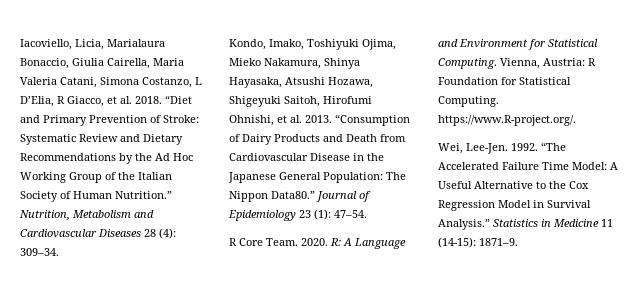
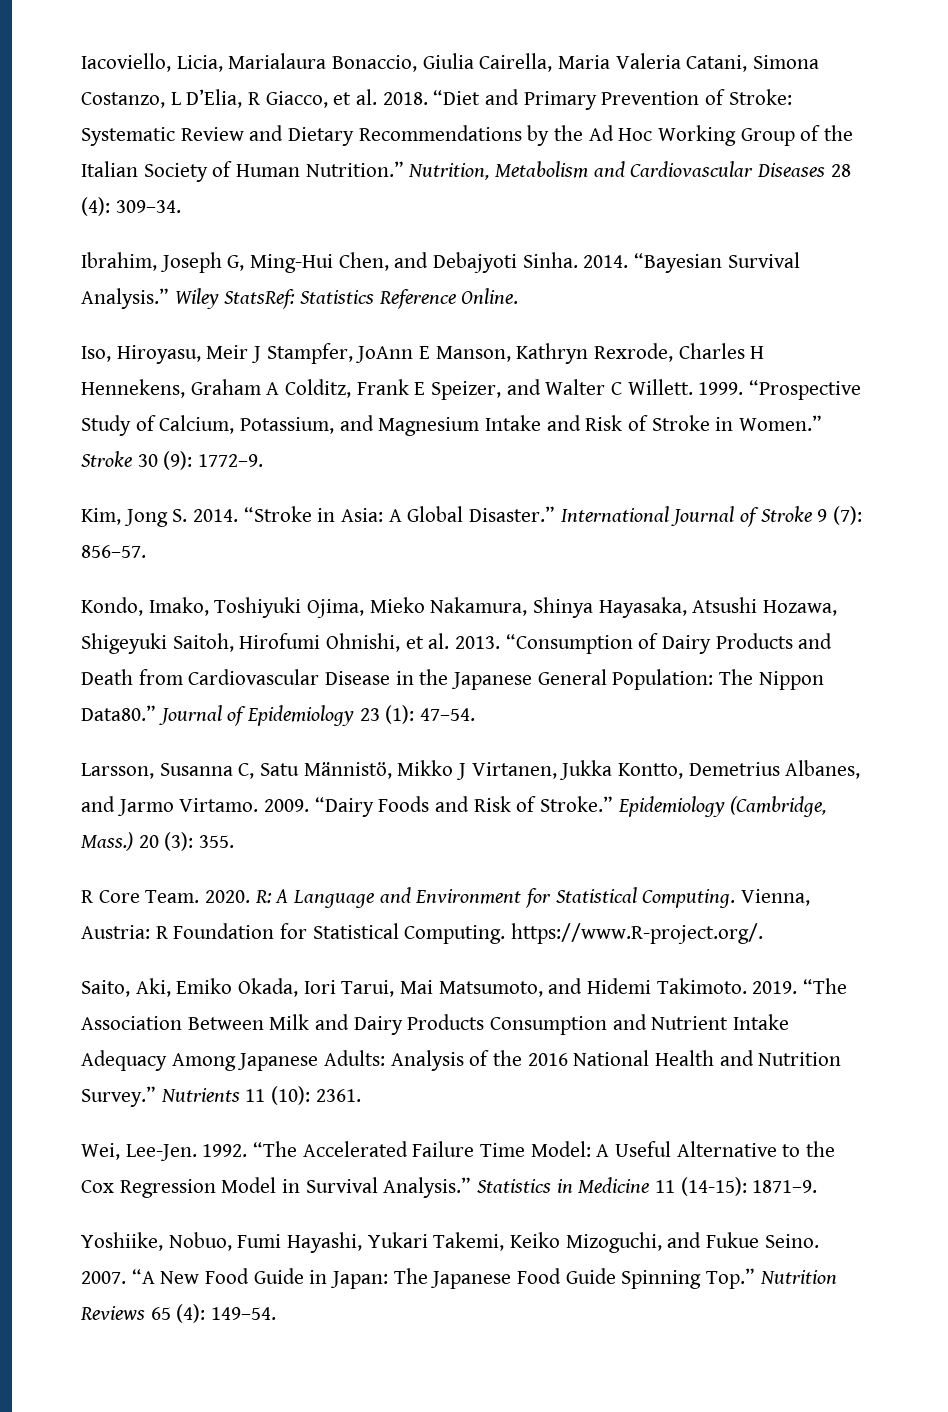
(59, 252) none -> [81,252,800,273] [81,288,519,309] [81,343,765,364] [81,379,862,400] [81,415,823,436] [81,451,264,470] [81,506,863,527] [81,545,146,558] // Ibrahim, Joseph G, Ming-Hui Chen, and Debajyoti Sinha. 2014. “Bayesian Survival Analysis.” Wiley StatsRef: Statistics Reference Online. // Iso, Hiroyasu, Meir J Stampfer, JoAnn E Manson, Kathryn Rexrode, Charles H Hennekens, Graham A Colditz, Frank E Speizer, and Walter C Willett. 1999. “Prospective Study of Calcium, Potassium, and Magnesium Intake and Risk of Stroke in Women.” Stroke 30 (9): 1772–9. // Kim, Jong S. 2014. “Stroke in Asia: A Global Disaster.” International Journal of Stroke 9 (7): 856–57.
(367, 214) none -> [81,760,861,780] [81,796,827,817] [81,832,235,851] // Larsson, Susanna C, Satu Männistö, Mikko J Virtanen, Jukka Kontto, Demetrius Albanes, and Jarmo Virtamo. 2009. “Dairy Foods and Risk of Stroke.” Epidemiology (Cambridge, Mass.) 20 (3): 355.
(576, 120) none -> [81,978,848,997] [81,1014,790,1035] [81,1050,842,1071] [81,1086,361,1107] // Saito, Aki, Emiko Okada, Iori Tarui, Mai Matsumoto, and Hidemi Takimoto. 2019. “The Association Between Milk and Dairy Products Consumption and Nutrient Intake Adequacy Among Japanese Adults: Analysis of the 2016 National Health and Nutrition Survey.” Nutrients 11 (10): 2361.
(518, 242) none -> [81,1232,819,1253] [81,1268,837,1289] [80,1304,277,1323] // Yoshiike, Nobuo, Fumi Hayashi, Yukari Takemi, Keiko Mizoguchi, and Fukue Seino. 2007. “A New Food Guide in Japan: The Japanese Food Guide Spinning Top.” Nutrition Reviews 65 (4): 149–54.

